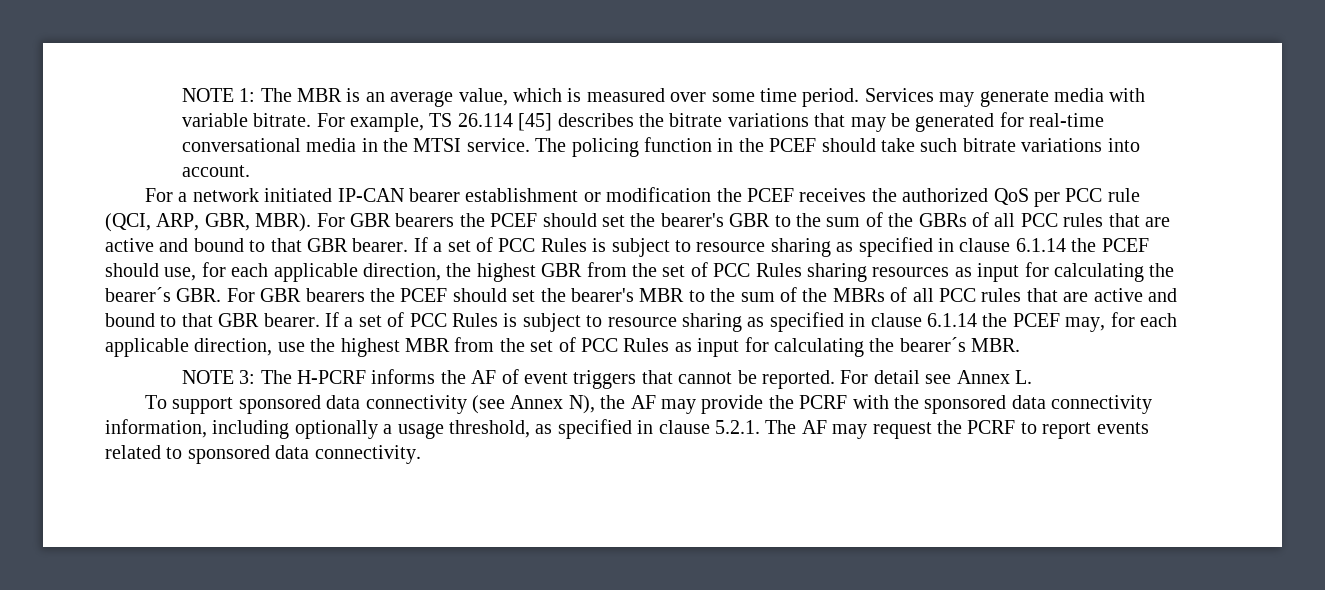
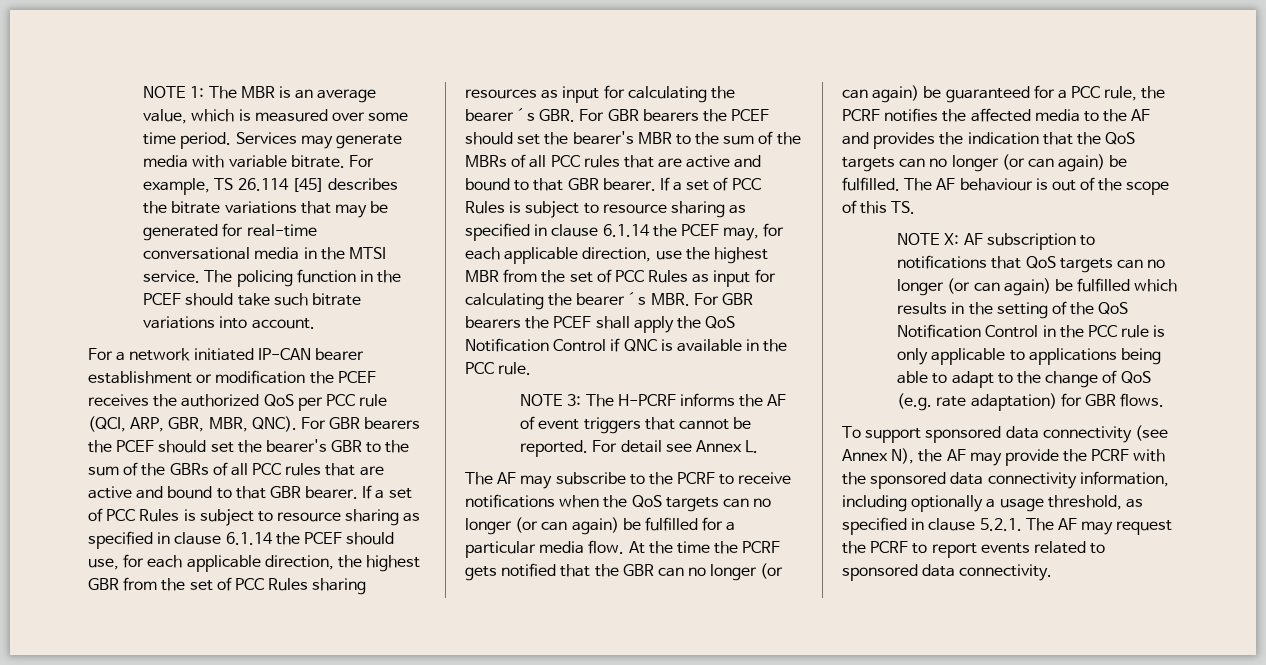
[255,213,312,232] MBR). -> [208,416,297,432] MBR, QNC).
(1021, 345) none -> [693,293,753,305] [465,316,736,333] [465,338,788,352] [465,362,532,375] For GBR bearers the PCEF shall apply the QoS Notification Control if QNC is available in the PCC rule.
(1033, 377) none -> [465,472,792,489] [465,494,772,512] [465,517,736,535] [465,540,781,558] [465,563,784,581] [842,85,1166,103] [842,108,1151,122] [842,132,1136,149] [842,154,1128,172] [842,177,1170,195] [842,200,916,214] [897,233,1095,250] [897,255,1166,273] [897,278,1178,296] [897,301,1129,319] [897,324,1166,338] [897,348,1161,365] [897,370,1151,388] [897,393,1165,411] // The AF may subscribe to the PCRF to receive notifications when the QoS targets can no longer (or can again) be fulfilled for a particular media flow. At the time the PCRF gets notified that the GBR can no longer (or can again) be guaranteed for a PCC rule, the PCRF notifies the affected media to the AF and provides the indication that the QoS targets can no longer (or can again) be fulfilled. The AF behaviour is out of the scope of this TS. // NOTE X: AF subscription to notifications that QoS targets can no longer (or can again) be fulfilled which results in the setting of the QoS Notification Control in the PCC rule is only applicable to applications being able to adapt to the change of QoS (e.g. rate adaptation) for GBR flows.

